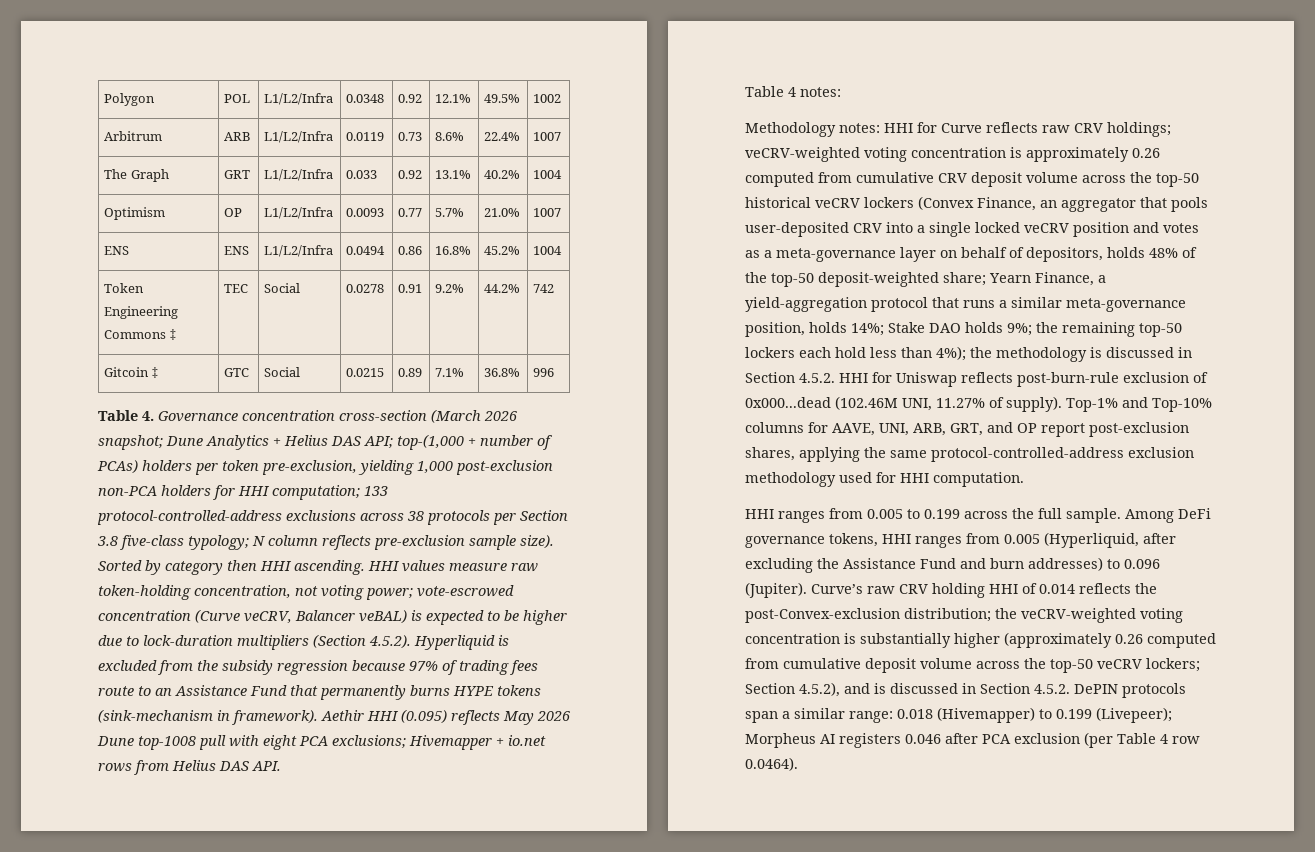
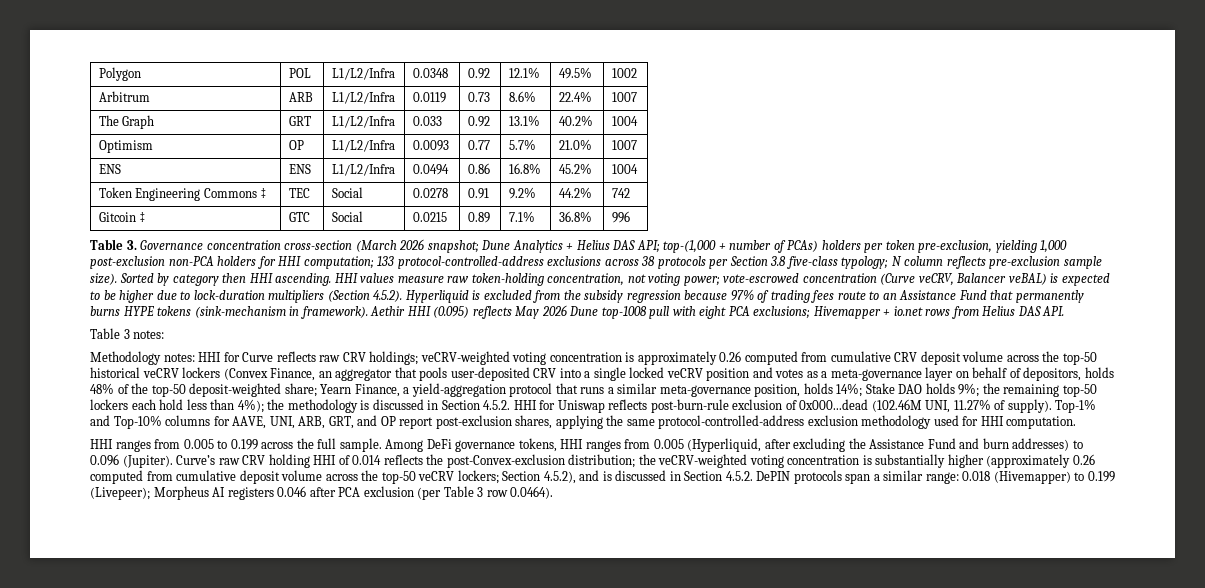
[142,411,154,421] 4. -> [126,240,137,250] 3.
[788,87,796,97] 4 -> [123,329,130,339] 3
[1160,734,1168,744] 4 -> [477,487,484,497] 3

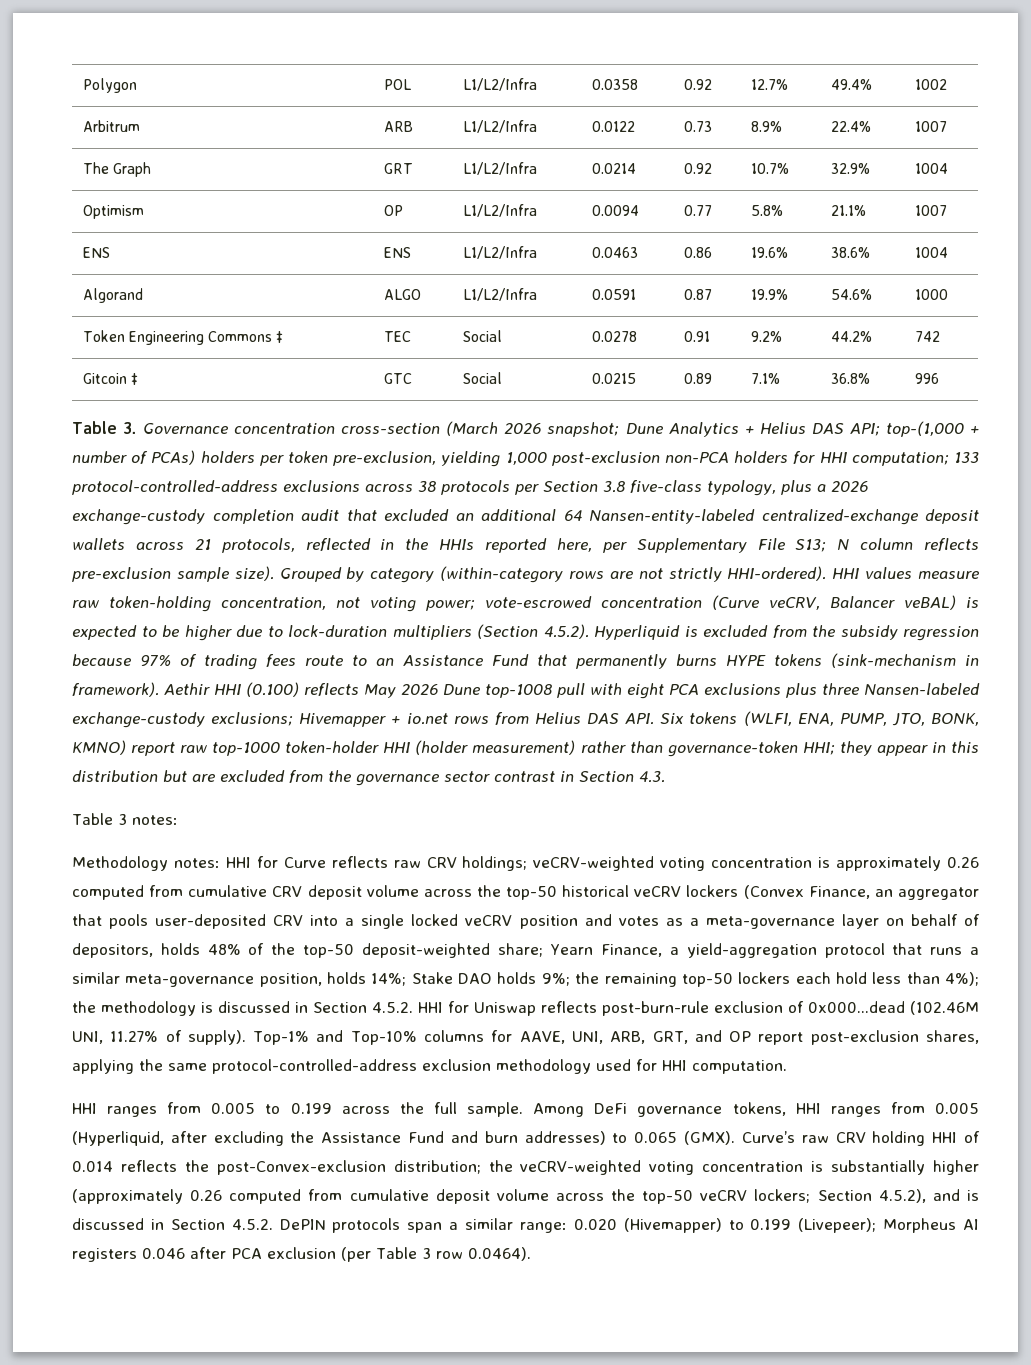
[412,68,448,78] [467,68,490,79] [508,67,540,78] [558,67,592,79] 0.0348 | 0.92 | 12.1% | 49.5% -> [591,79,638,90] [683,79,712,90] [750,79,788,90] [830,79,872,90] 0.0358 | 0.92 | 12.7% | 49.4%
[412,92,446,103] 0.0119 -> [591,121,635,132] 0.0122
[508,91,536,102] 8.6% -> [750,121,782,132] 8.9%
[412,116,442,126] [467,116,490,127] [508,115,540,126] [558,115,593,126] 0.033 | 0.92 | 13.1% | 40.2% -> [591,163,636,174] [683,163,712,174] [750,163,789,174] [830,163,870,174] 0.0214 | 0.92 | 10.7% | 32.9%
[412,140,449,151] 0.0093 -> [591,205,639,216] 0.0094
[508,139,536,150] [558,139,592,150] 5.7% | 21.0% -> [750,205,783,216] [830,205,866,216] 5.8% | 21.1%
[412,164,449,175] 0.0494 -> [591,247,638,258] 0.0463
[508,163,541,174] [558,163,592,174] [611,164,638,174] 16.8% | 45.2% | 1004 -> [750,247,788,258] [830,247,870,258] [914,247,948,258] [82,288,143,303] [383,289,421,300] [462,288,537,301] [591,289,636,300] [683,289,712,300] [750,289,788,300] [830,289,872,300] [914,289,948,300] 19.6% | 38.6% | 1004 // Algorand | ALGO | L1/L2/Infra | 0.0591 | 0.87 | 19.9% | 54.6% | 1000
[841,256,889,269] typology; -> [707,480,868,496] [72,509,979,525] [72,538,827,553] typology, plus a 2026 exchange-custody completion audit that excluded an additional 64 Nansen-entity-labeled centralized-exchange deposit wallets across 21 protocols, reflected in the HHIs reported here, per Supplementary File S13;
[119,273,154,283] Sorted -> [279,567,342,582] Grouped
[222,273,332,286] then HHI ascending. -> [440,566,827,583] (within-category rows are not strictly HHI-ordered).
[433,306,470,318] (0.095) -> [246,682,299,697] (0.100)
(750, 311) none -> [704,683,980,698] [72,712,205,728] exclusions plus three Nansen-labeled exchange-custody
(1065, 311) none -> [660,711,979,726] [72,740,980,757] [72,770,665,786] Six tokens (WLFI, ENA, PUMP, JTO, BONK, KMNO) report raw top-1000 token-holder HHI (holder measurement) rather than governance-token HHI; they appear in this distribution but are excluded from the governance sector contrast in Section 4.3.
[90,454,173,468] 0.096 (Jupiter). -> [634,1131,736,1145] 0.065 (GMX).
[962,471,991,481] 0.018 -> [573,1219,617,1230] 0.020

